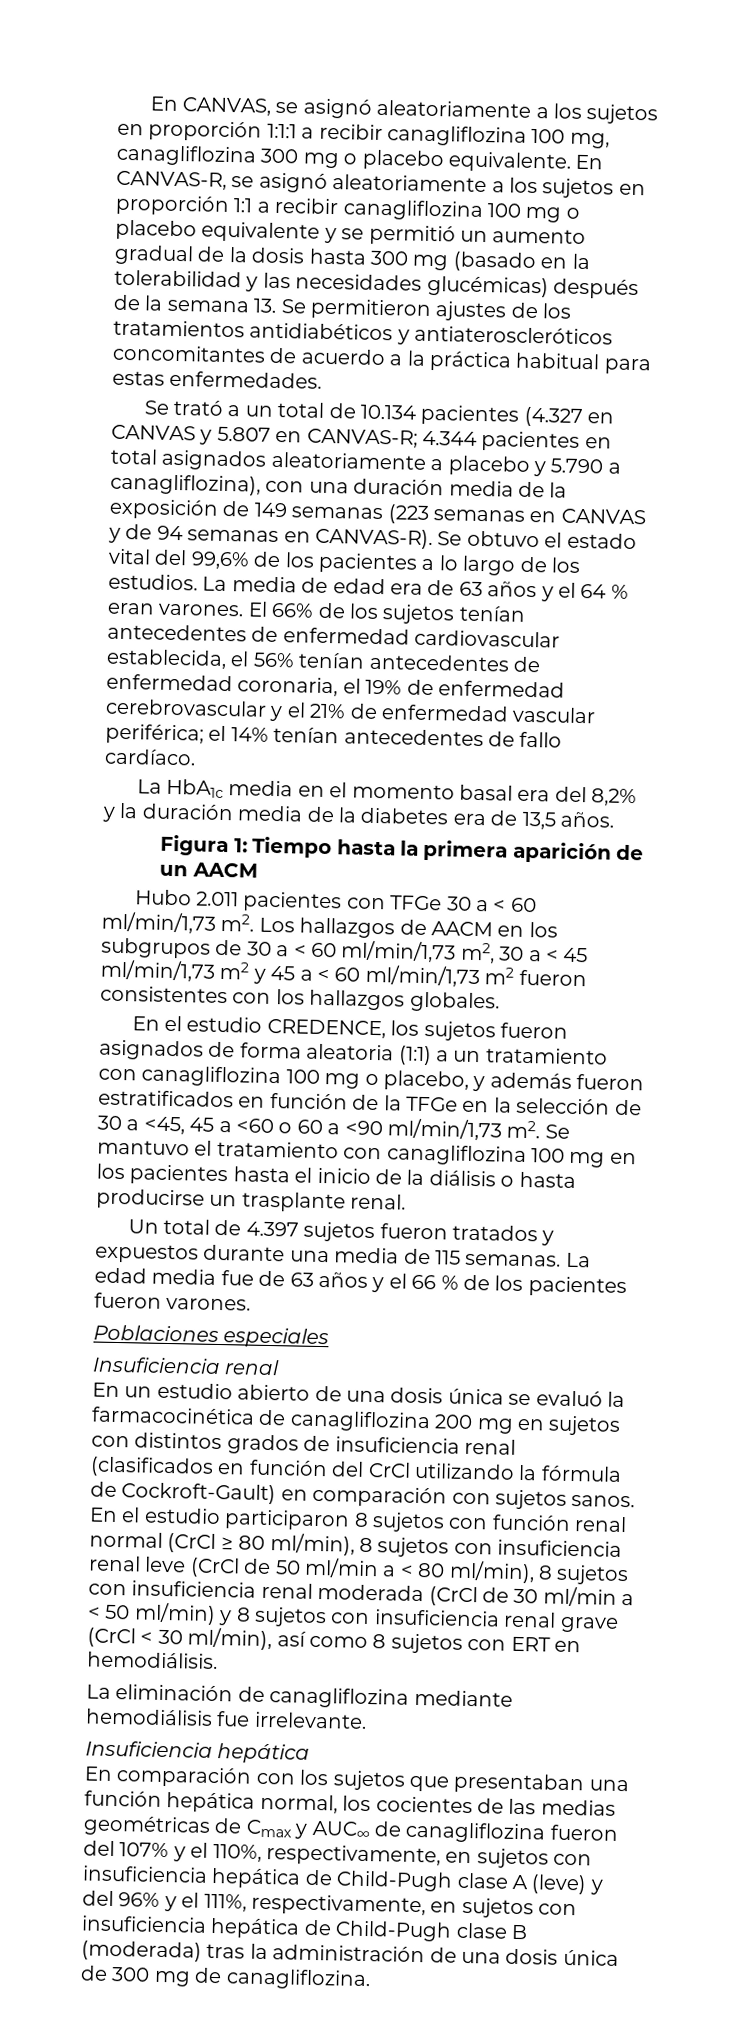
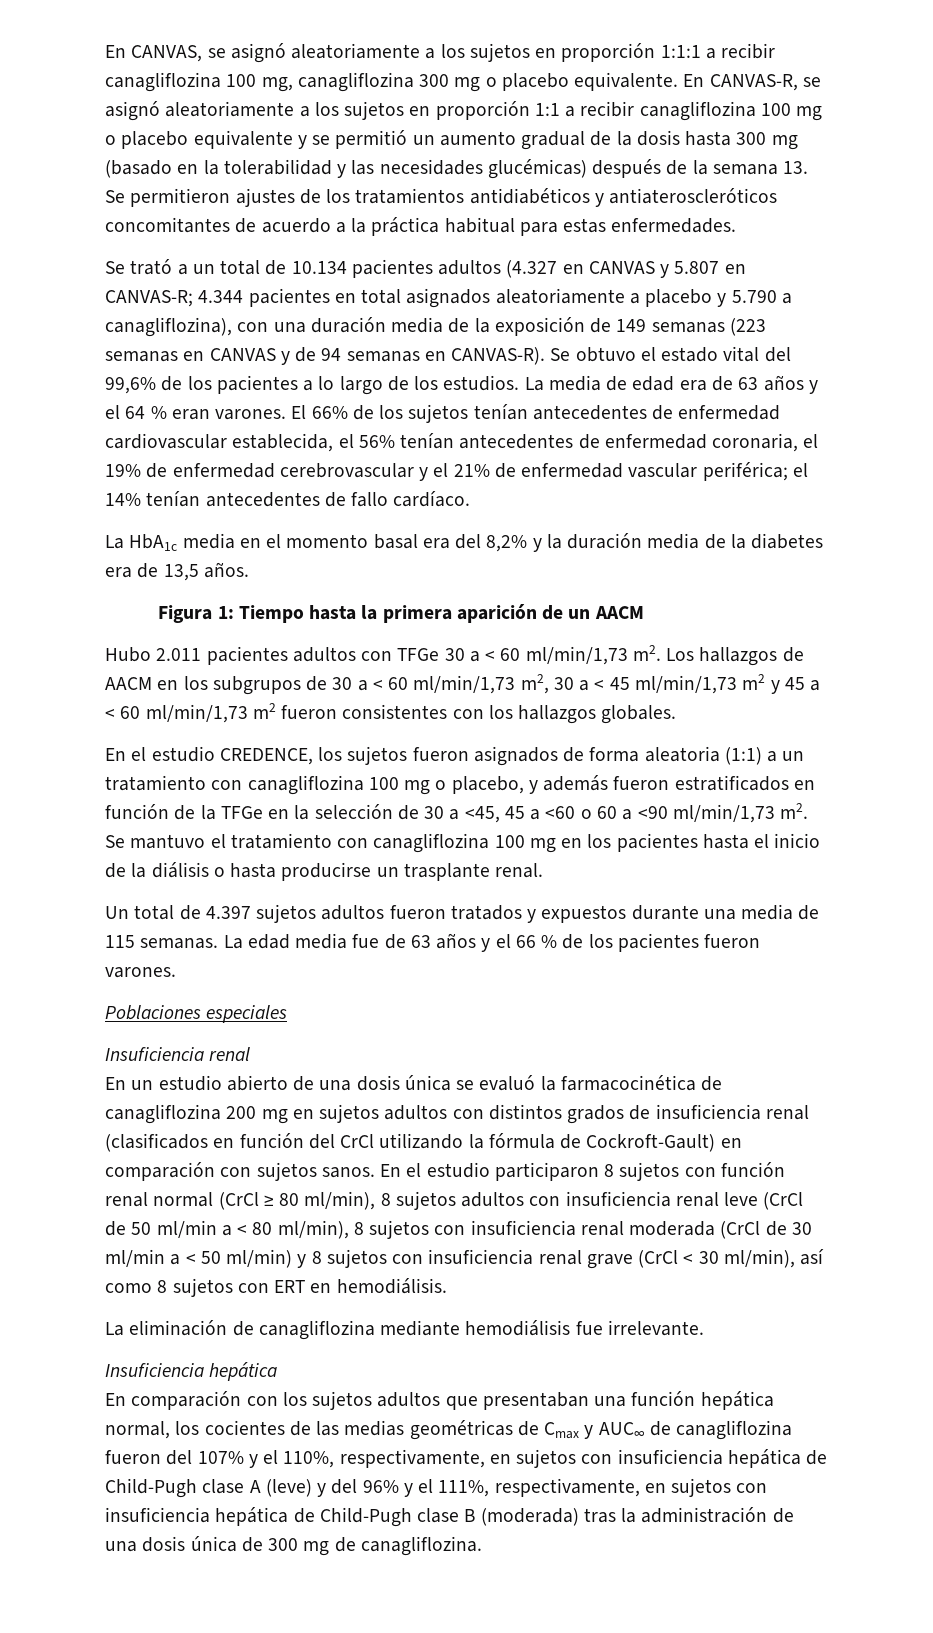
(520, 415) none -> [438,260,502,275] adultos
(343, 902) none -> [292,647,356,662] adultos
(376, 1232) none -> [321,905,385,920] adultos
(622, 1425) none -> [384,1105,448,1120] adultos
(450, 1547) none -> [461,1192,525,1207] adultos
(406, 1780) none -> [377,1392,441,1407] adultos

